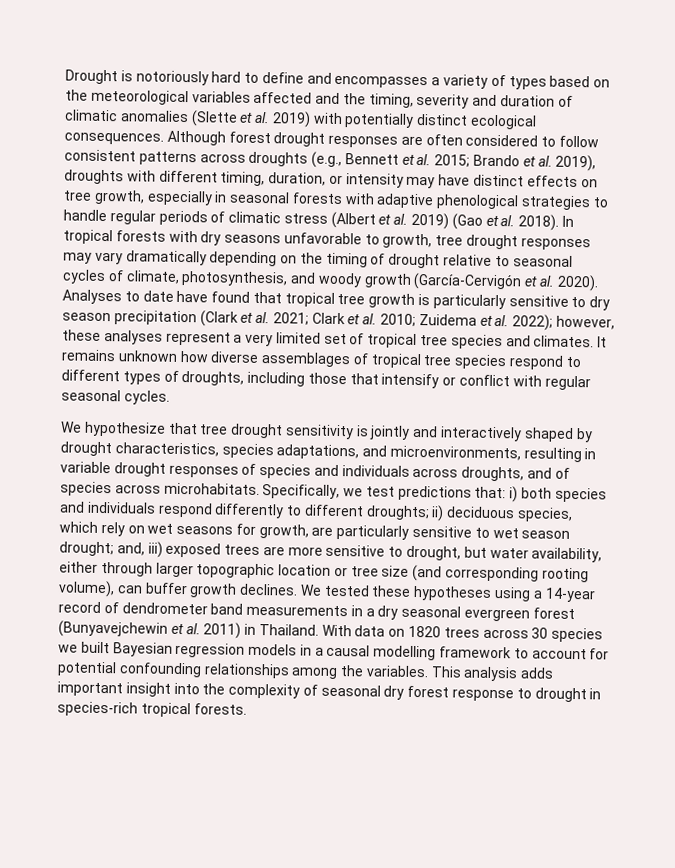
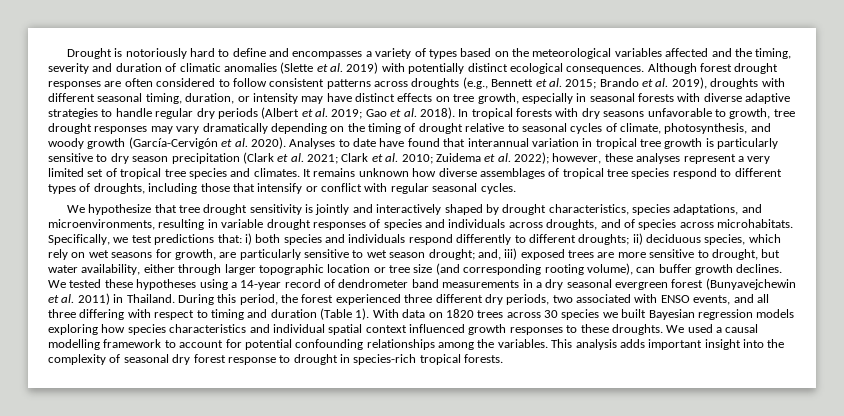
(218, 176) none -> [97,93,143,102] seasonal
[376,193,520,210] adaptive phenological -> [703,93,791,104] diverse adaptive
[158,210,328,226] periods of climatic stress -> [196,108,258,119] dry periods
[411,212,483,230] 2019) (Gao -> [331,109,387,119] 2019; Gao
(282, 297) none -> [467,138,593,147] interannual variation in
(319, 630) none -> [177,294,769,305] [48,308,370,320] During this period, the forest experienced three different dry periods, two associated with ENSO events, and all three differing with respect to timing and duration (Table 1).
[299,644,312,656] in -> [48,324,713,335] exploring how species characteristics and individual spatial context influenced growth responses to these droughts. We used

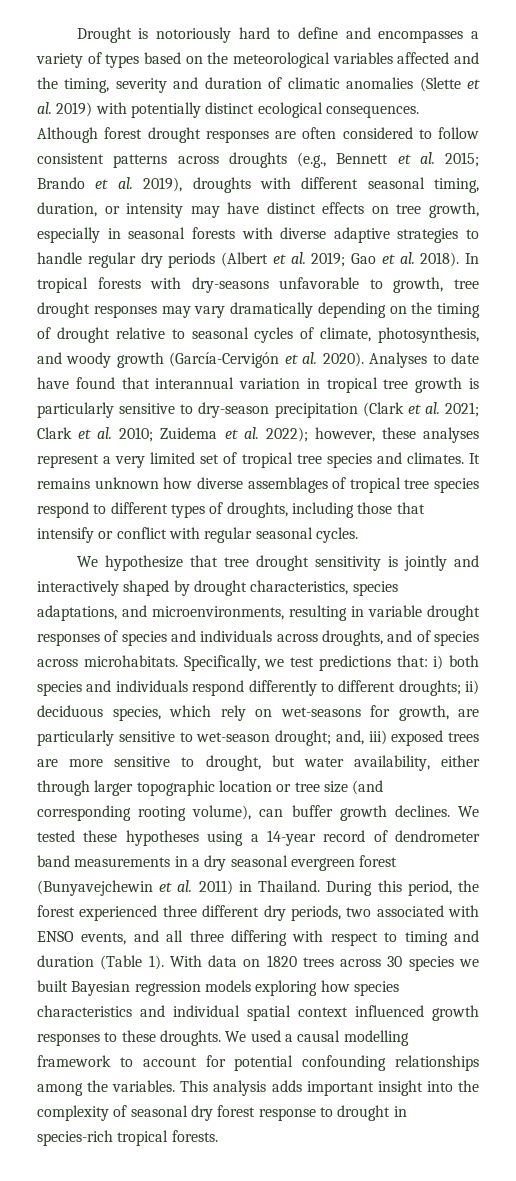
[581,108,645,119] dry seasons -> [191,277,269,293] dry-seasons
[110,153,169,164] dry season -> [198,402,270,418] dry-season
[88,250,153,258] wet seasons -> [280,707,361,717] wet-seasons
[366,250,426,258] wet season -> [196,732,271,742] wet-season

